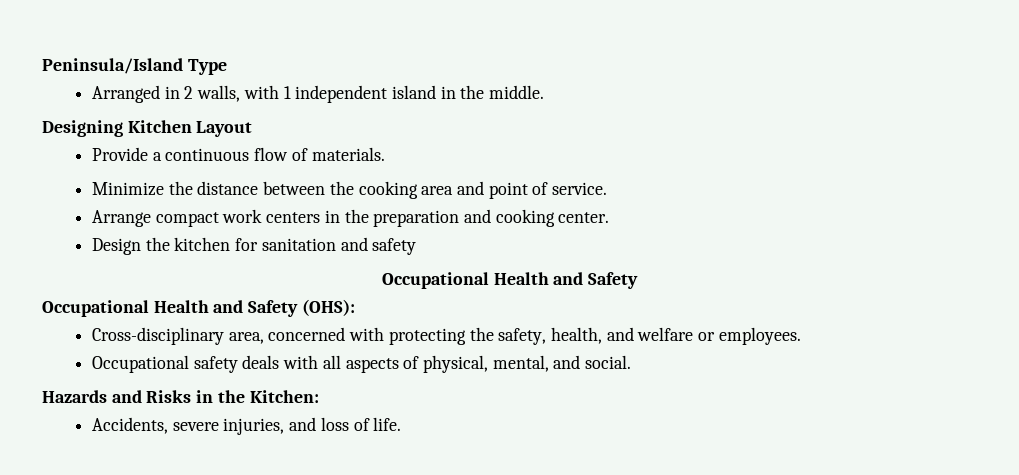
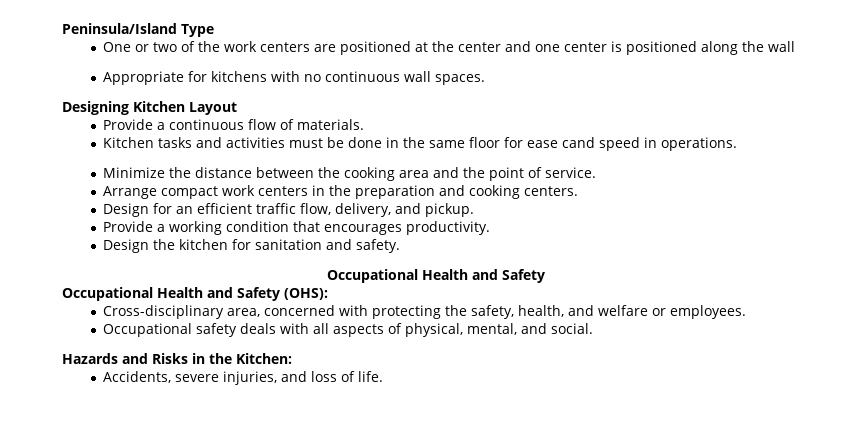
[91,85,545,103] Arranged in 2 walls, with 1 independent island in the middle. -> [102,41,795,55] [102,71,485,85] One or two of the work centers are positioned at the center and one center is positioned along the wall // Appropriate for kitchens with no continuous wall spaces.
(385, 154) none -> [102,137,737,151] // Kitchen tasks and activities must be done in the same floor for ease cand speed in operations.
(484, 188) none -> [462,167,485,178] the
[558,212,610,223] center. -> [523,186,578,196] [102,203,474,217] [102,221,490,235] centers. // Design for an efficient traffic flow, delivery, and pickup. // Provide a working condition that encourages productivity.
[372,238,417,255] safety -> [355,239,400,253] safety.

